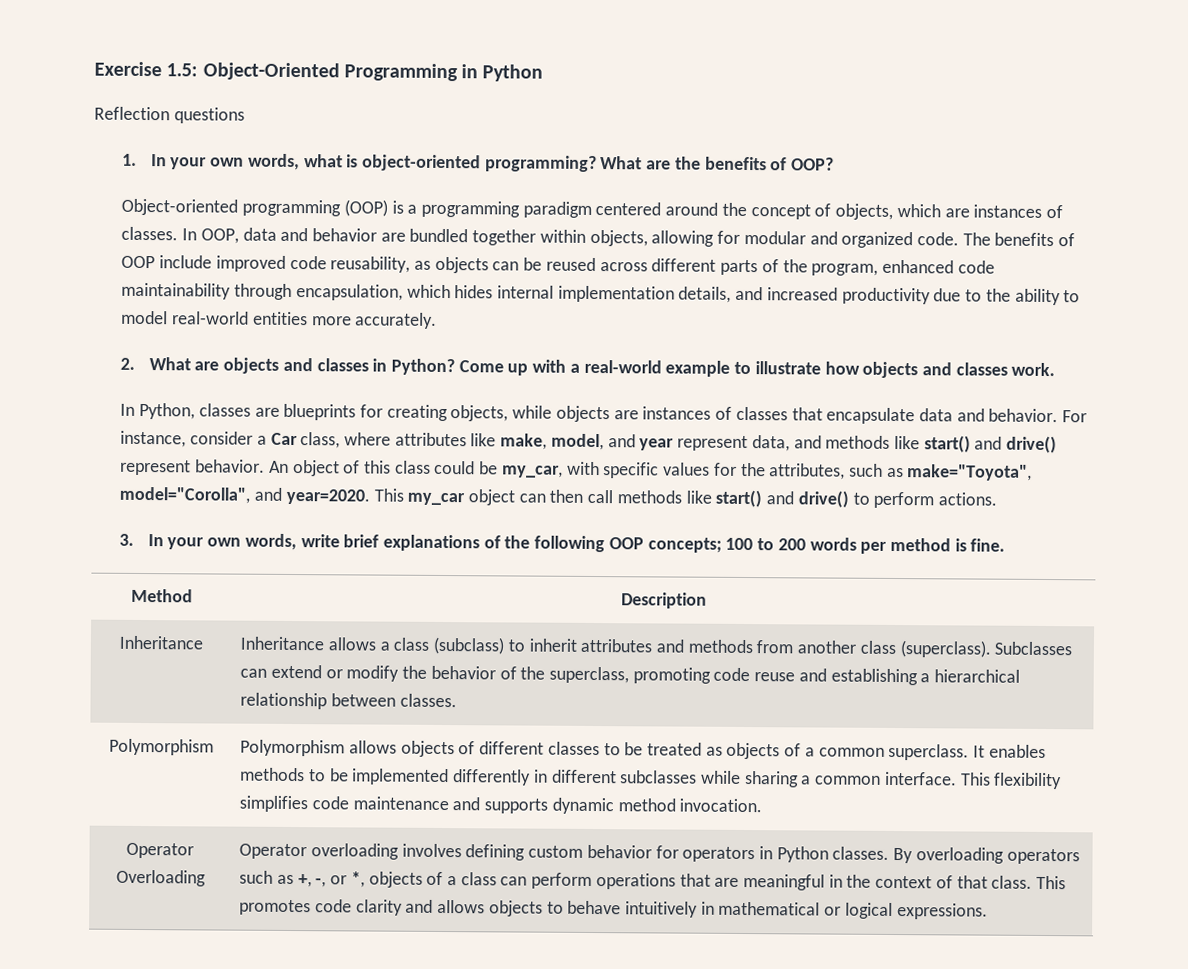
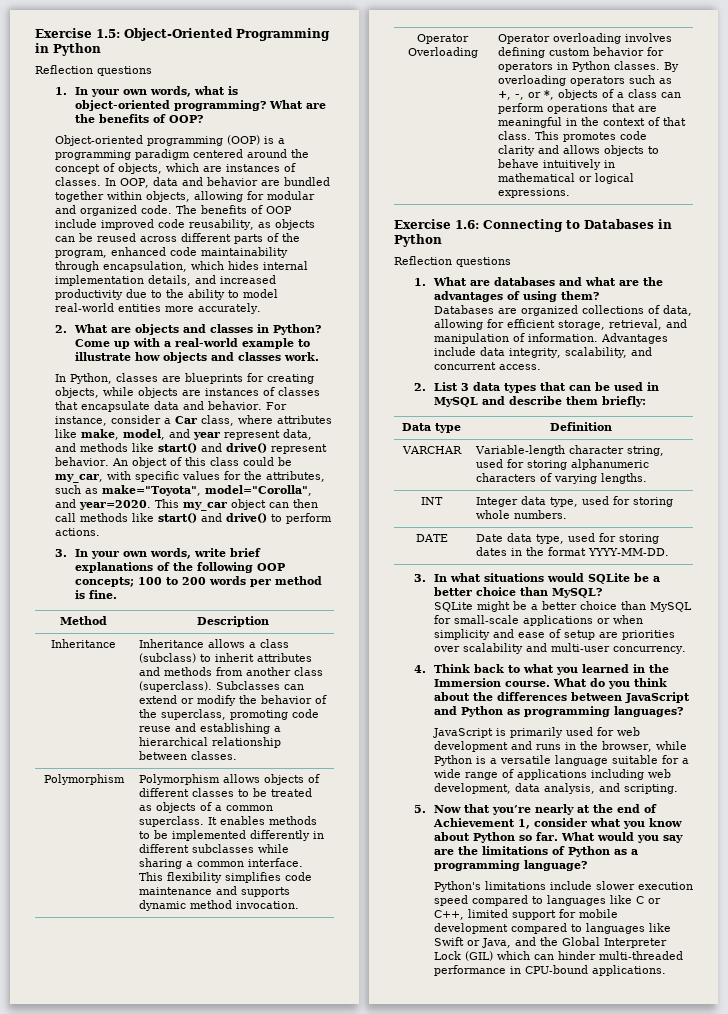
(988, 911) none -> [394,219,672,232] [394,234,442,247] [394,256,511,267] [413,277,663,286] [433,291,599,302] [433,305,692,316] [433,319,687,330] [433,333,668,344] [433,347,653,358] [433,362,541,370] [413,382,659,393] [433,396,646,407] [402,423,461,433] [549,422,612,431] [401,446,462,454] [474,445,664,456] [475,459,649,470] [475,473,647,484] [421,497,443,505] [475,496,673,507] [475,510,567,519] [415,534,448,542] [475,533,659,544] [475,547,669,556] [413,573,660,584] [433,587,602,598] [433,601,692,612] [433,615,643,626] [433,629,675,640] [433,643,686,654] [413,664,669,675] [433,678,667,689] [433,692,690,703] [433,706,683,717] [432,727,640,738] [433,741,687,752] [433,755,689,766] [433,769,671,780] [433,783,678,794] [413,804,657,815] [432,818,682,829] [433,832,683,843] [433,846,638,857] [433,860,587,871] [433,881,693,892] [433,895,661,906] [433,909,618,920] [433,923,671,934] [433,937,667,948] [433,951,683,961] [433,965,666,976] // Exercise 1.6: Connecting to Databases in Python // Reflection questions // 1. What are databases and what are the advantages of using them? // Databases are organized collections of data, allowing for efficient storage, retrieval, and manipulation of information. Advantages include data integrity, scalability, and concurrent access. // 2. List 3 data types that can be used in MySQL and describe them briefly: // Data type | Definition // VARCHAR | Variable-length character string, used for storing alphanumeric characters of varying lengths. // INT | Integer data type, used for storing whole numbers. // DATE | Date data type, used for storing dates in the format YYYY-MM-DD. // 3. In what situations would SQLite be a better choice than MySQL? // SQLite might be a better choice than MySQL for small-scale applications or when simplicity and ease of setup are priorities over scalability and multi-user concurrency. // 4. Think back to what you learned in the Immersion course. What do you think about the differences between JavaScript and Python as programming languages? // JavaScript is primarily used for web development and runs in the browser, while Python is a versatile language suitable for a wide range of applications including web development, data analysis, and scripting. // 5. Now that you’re nearly at the end of Achievement 1, consider what you know about Python so far. What would you say are the limitations of Python as a programming language? // Python's limitations include slower execution speed compared to languages like C or C++, limited support for mobile development compared to languages like Swift or Java, and the Global Interpreter Lock (GIL) which can hinder multi-threaded performance in CPU-bound applications.

